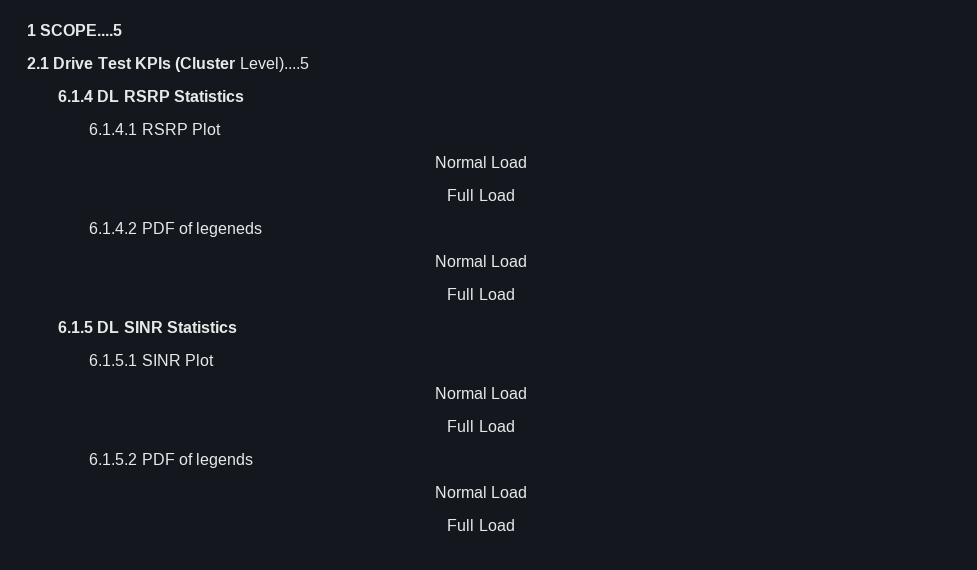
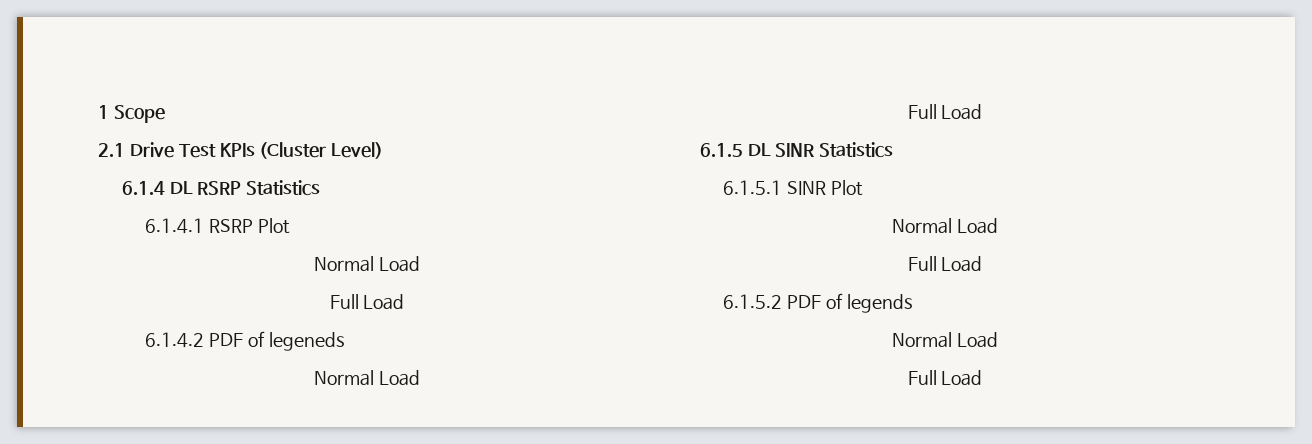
[40,24,123,36] SCOPE....5 -> [113,105,165,123] Scope
[239,57,309,72] Level)....5 -> [331,142,384,159] Level)

